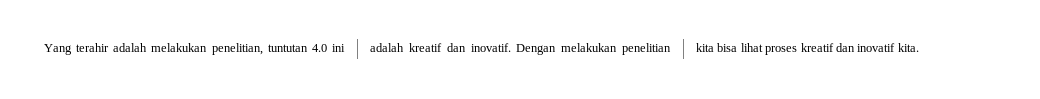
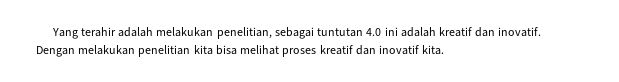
(263, 49) none -> [274,27,314,39] sebagai
[740,43,763,52] lihat -> [240,45,280,55] melihat

